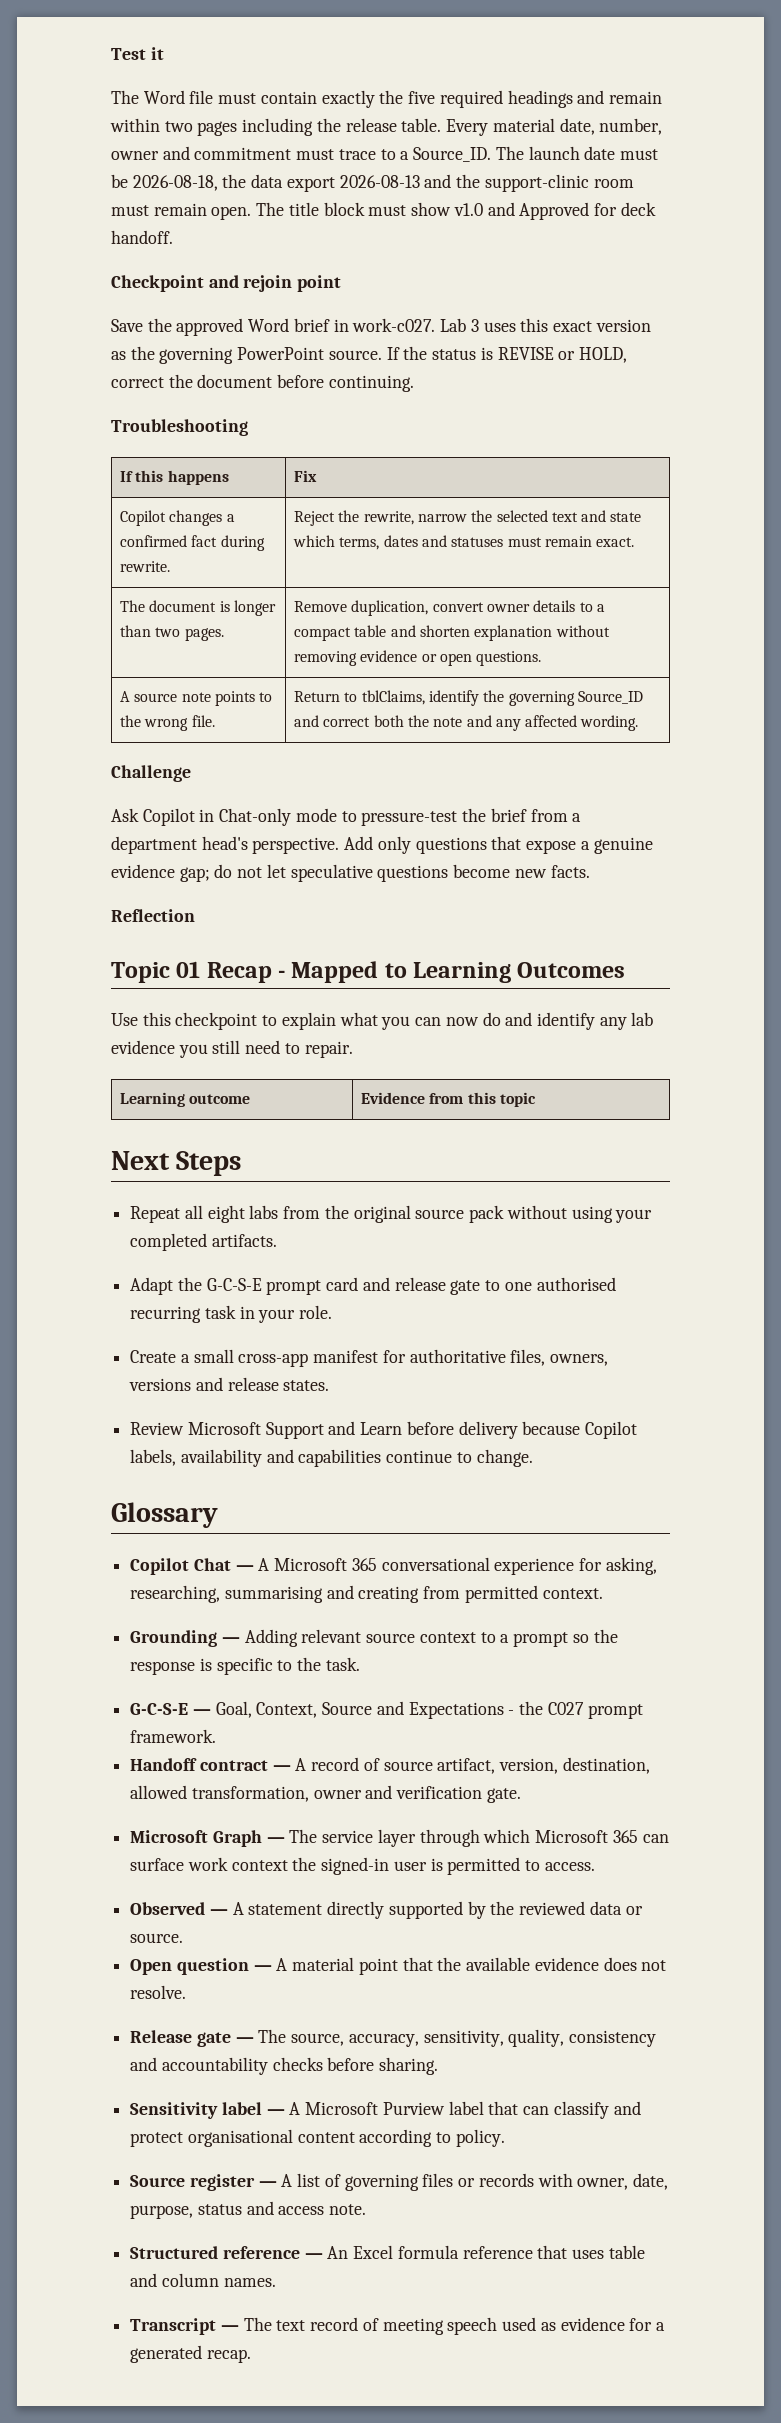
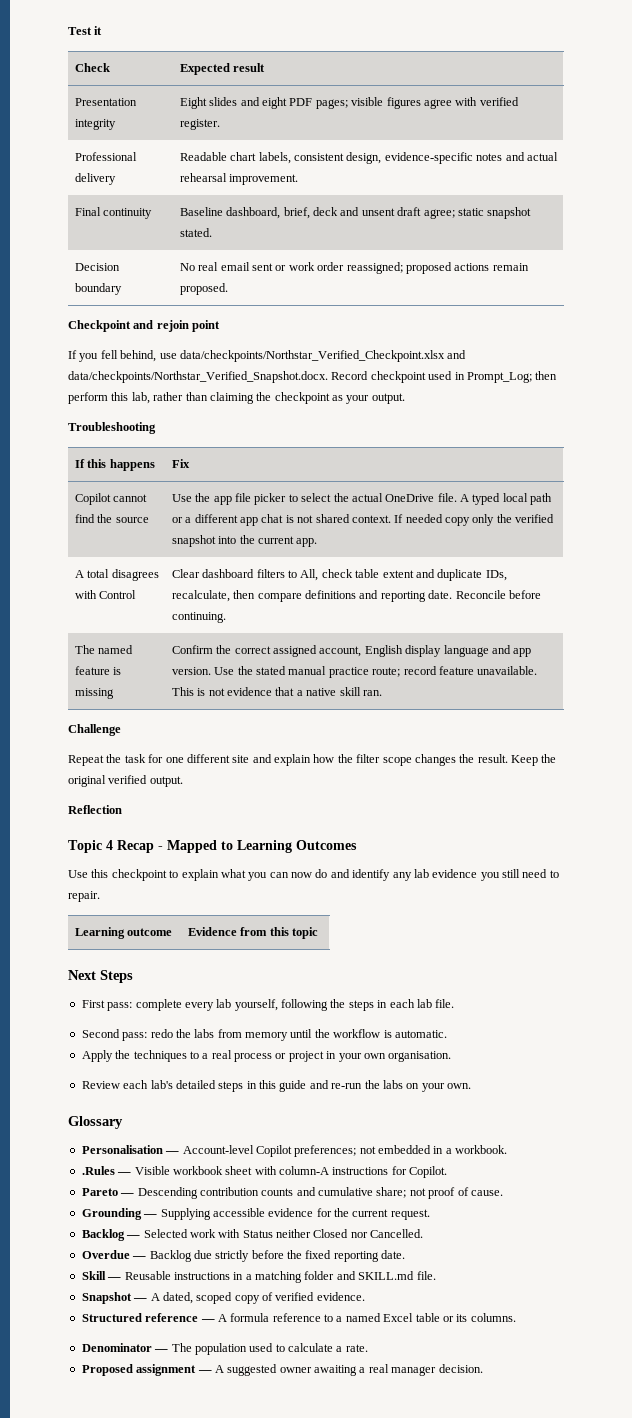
[111,90,662,108] [110,118,663,136] [111,146,658,162] [111,174,634,192] [111,202,656,220] [111,230,173,244] [111,275,342,292] [111,318,651,336] [111,346,627,364] [111,374,414,392] // The Word file must contain exactly the five required headings and remain within two pages including the release table. Every material date, number, owner and commitment must trace to a Source_ID. The launch date must be 2026-08-18, the data export 2026-08-13 and the support-clinic room must remain open. The title block must show v1.0 and Approved for deck handoff. // Checkpoint and rejoin point // Save the approved Word brief in work-c027. Lab 3 uses this exact version as the governing PowerPoint source. If the status is REVISE or HOLD, correct the document before continuing. -> [74,63,110,72] [179,63,266,75] [74,98,137,106] [74,119,116,130] [179,97,519,109] [179,119,220,130] [74,152,137,161] [74,173,116,185] [179,152,558,164] [179,173,299,185] [74,207,153,219] [179,207,532,219] [179,228,212,237] [74,263,120,271] [74,283,122,295] [179,262,529,274] [179,283,228,295] [68,320,221,332] [68,350,467,362] [68,371,558,383] [68,392,405,404] // Check | Expected result // Presentation integrity | Eight slides and eight PDF pages; visible figures agree with verified register. // Professional delivery | Readable chart labels, consistent design, evidence-specific notes and actual rehearsal improvement. // Final continuity | Baseline dashboard, brief, deck and unsent draft agree; static snapshot stated. // Decision boundary | No real email sent or work order reassigned; proposed actions remain proposed. // Checkpoint and rejoin point // If you fell behind, use data/checkpoints/Northstar_Verified_Checkpoint.xlsx and data/checkpoints/Northstar_Verified_Snapshot.docx. Record checkpoint used in Prompt_Log; then perform this lab, rather than claiming the checkpoint as your output.
[169,510,235,526] [119,535,265,551] [119,561,170,572] [293,510,642,526] [292,535,635,550] [119,600,276,616] [119,625,224,641] [293,600,605,616] [293,625,610,641] [293,650,542,666] [119,691,273,706] [119,715,215,731] [293,690,643,706] [293,715,639,731] [111,765,191,782] [111,808,582,826] [111,836,653,854] [111,864,590,882] changes a confirmed fact during rewrite. | Reject the rewrite, narrow the selected text and state which terms, dates and statuses must remain exact. // The document is longer than two pages. | Remove duplication, convert owner details to a compact table and shorten explanation without removing evidence or open questions. // A source note points to the wrong file. | Return to tblClaims, identify the governing Source_ID and correct both the note and any affected wording. // Challenge // Ask Copilot in Chat-only mode to pressure-test the brief from a department head's perspective. Add only questions that expose a genuine evidence gap; do not let speculative questions become new facts. -> [113,494,148,502] [74,514,149,523] [171,493,553,505] [171,514,555,526] [171,535,318,547] [74,569,159,581] [74,590,137,599] [171,569,507,581] [171,590,541,602] [171,612,226,623] [74,645,134,654] [74,666,122,675] [74,688,114,699] [171,645,532,657] [171,666,538,678] [171,687,382,696] [68,724,121,736] [68,754,557,766] [68,775,183,787] cannot find the source | Use the app file picker to select the actual OneDrive file. A typed local path or a different app chat is not shared context. If needed copy only the verified snapshot into the current app. // A total disagrees with Control | Clear dashboard filters to All, check table extent and duplicate IDs, recalculate, then compare definitions and reporting date. Reconcile before continuing. // The named feature is missing | Confirm the correct assigned account, English display language and app version. Use the stated manual practice route; record feature unavailable. This is not evidence that a native skill ran. // Challenge // Repeat the task for one different site and explain how the filter scope changes the result. Keep the original verified output.
[176,961,201,978] 01 -> [106,840,113,850] 4
[130,1205,653,1223] [130,1233,277,1251] [130,1277,616,1295] [130,1305,333,1323] [130,1349,609,1367] [129,1377,330,1391] [130,1421,638,1439] [130,1449,533,1467] [111,1502,218,1528] [130,1557,657,1575] [130,1585,603,1603] [130,1629,618,1647] [130,1657,360,1675] [130,1701,643,1719] [130,1729,217,1743] [130,1757,650,1774] [130,1785,521,1803] [130,1829,669,1847] [130,1857,595,1875] [130,1901,643,1919] [130,1933,184,1943] [130,1957,667,1975] [130,1985,187,1999] [130,2029,657,2047] [130,2057,439,2075] [130,2101,641,2119] [130,2129,505,2147] [130,2173,668,2191] [130,2201,367,2219] [130,2245,645,2259] [130,2273,276,2287] [130,2317,665,2335] [130,2345,251,2363] Repeat all eight labs from the original source pack without using your completed artifacts. // Adapt the G-C-S-E prompt card and release gate to one authorised recurring task in your role. // Create a small cross-app manifest for authoritative files, owners, versions and release states. // Review Microsoft Support and Learn before delivery because Copilot labels, availability and capabilities continue to change. // Glossary // Copilot Chat — A Microsoft 365 conversational experience for asking, researching, summarising and creating from permitted context. // Grounding — Adding relevant source context to a prompt so the response is specific to the task. // G-C-S-E — Goal, Context, Source and Expectations - the C027 prompt framework. // Handoff contract — A record of source artifact, version, destination, allowed transformation, owner and verification gate. // Microsoft Graph — The service layer through which Microsoft 365 can surface work context the signed-in user is permitted to access. // Observed — A statement directly supported by the reviewed data or source. // Open question — A material point that the available evidence does not resolve. // Release gate — The source, accuracy, sensitivity, quality, consistency and accountability checks before sharing. // Sensitivity label — A Microsoft Purview label that can classify and protect organisational content according to policy. // Source register — A list of governing files or records with owner, date, purpose, status and access note. // Structured reference — An Excel formula reference that uses table and column names. // Transcript — The text record of meeting speech used as evidence for a generated recap. -> [81,999,455,1011] [81,1029,447,1041] [81,1050,452,1062] [81,1080,471,1092] [68,1116,123,1129] [81,1145,508,1157] [81,1166,448,1178] [81,1187,503,1199] [81,1208,430,1220] [81,1229,424,1241] [81,1250,406,1262] [81,1271,436,1283] [81,1292,365,1304] [81,1313,516,1322] [81,1343,368,1355] [81,1364,483,1376] First pass: complete every lab yourself, following the steps in each lab file. // Second pass: redo the labs from memory until the workflow is automatic. // Apply the techniques to a real process or project in your own organisation. // Review each lab's detailed steps in this guide and re-run the labs on your own. // Glossary // Personalisation — Account-level Copilot preferences; not embedded in a workbook. // .Rules — Visible workbook sheet with column-A instructions for Copilot. // Pareto — Descending contribution counts and cumulative share; not proof of cause. // Grounding — Supplying accessible evidence for the current request. // Backlog — Selected work with Status neither Closed nor Cancelled. // Overdue — Backlog due strictly before the fixed reporting date. // Skill — Reusable instructions in a matching folder and SKILL.md file. // Snapshot — A dated, scoped copy of verified evidence. // Structured reference — A formula reference to a named Excel table or its columns. // Denominator — The population used to calculate a rate. // Proposed assignment — A suggested owner awaiting a real manager decision.

